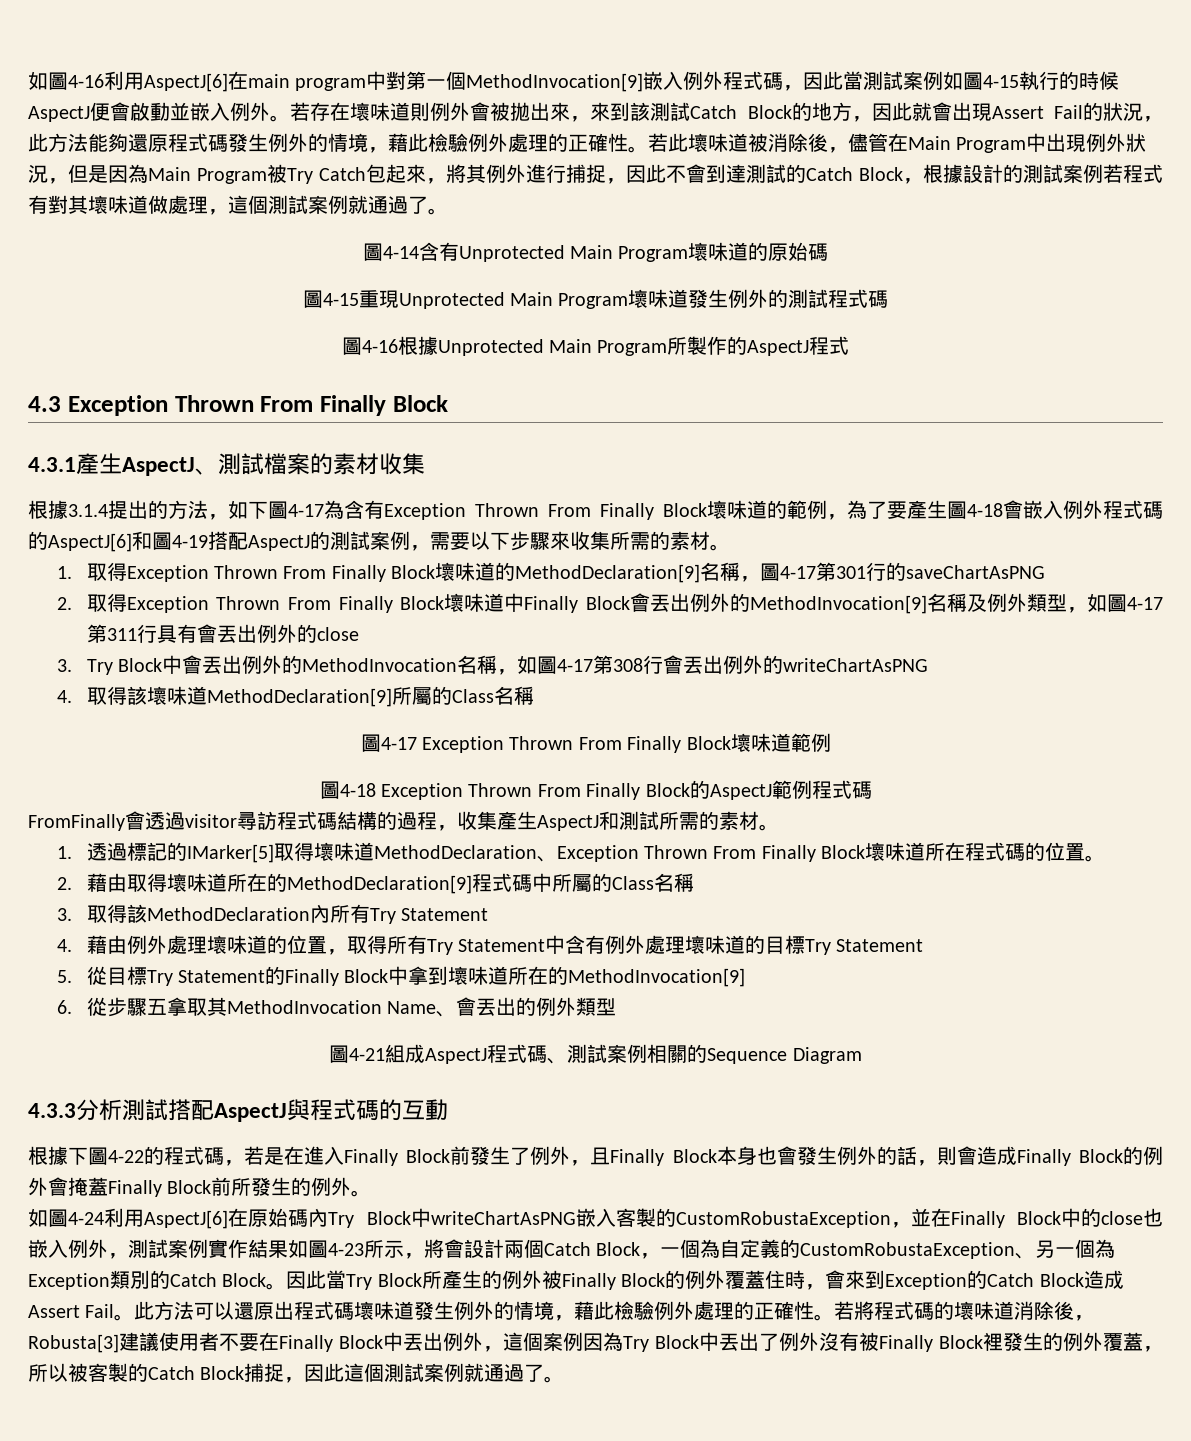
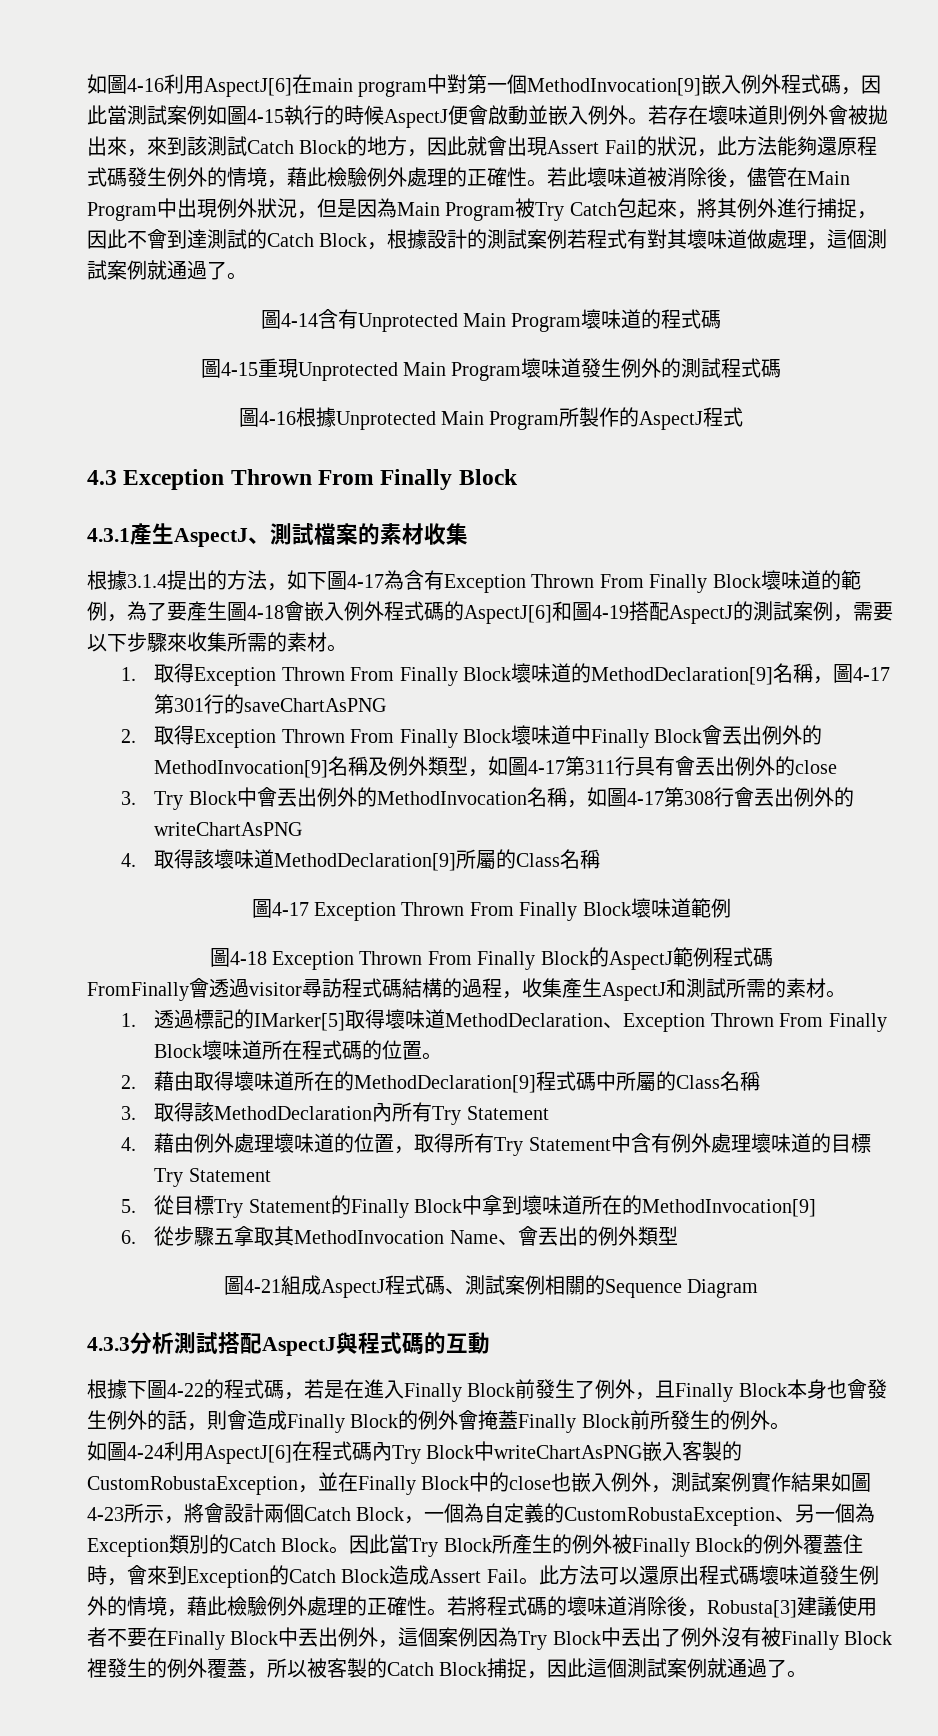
[768,242,809,261] 原始 -> [661,309,702,329] 程式
[248,1208,288,1227] 原始 -> [312,1441,352,1461] 程式

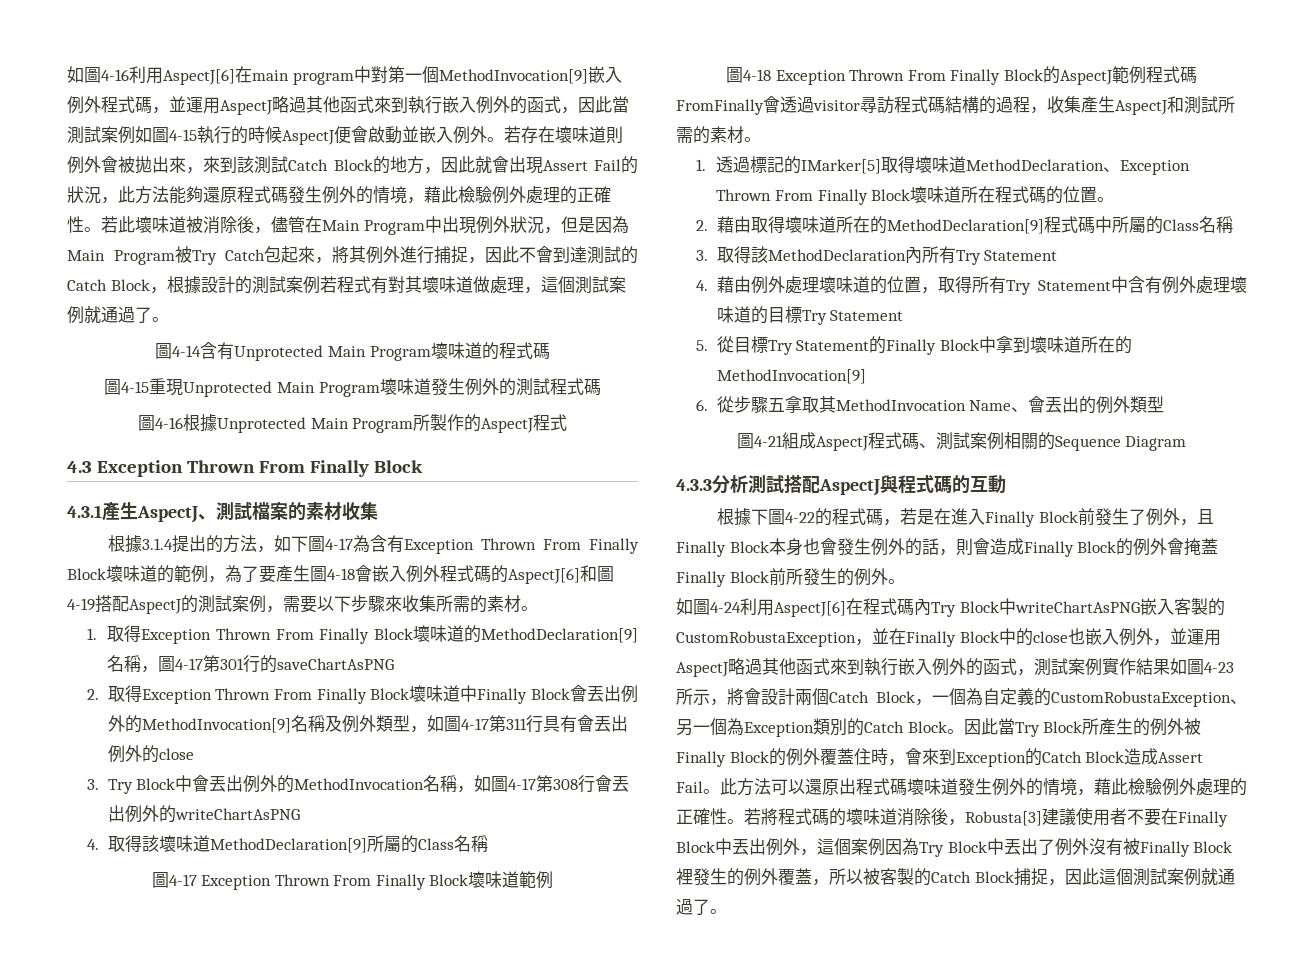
(862, 91) none -> [169,96,578,115] 並運用AspectJ略過其他函式來到執行嵌入例外的函式，
(672, 1489) none -> [1169,628,1221,646] [676,658,1034,677] 並運用AspectJ略過其他函式來到執行嵌入例外的函式，

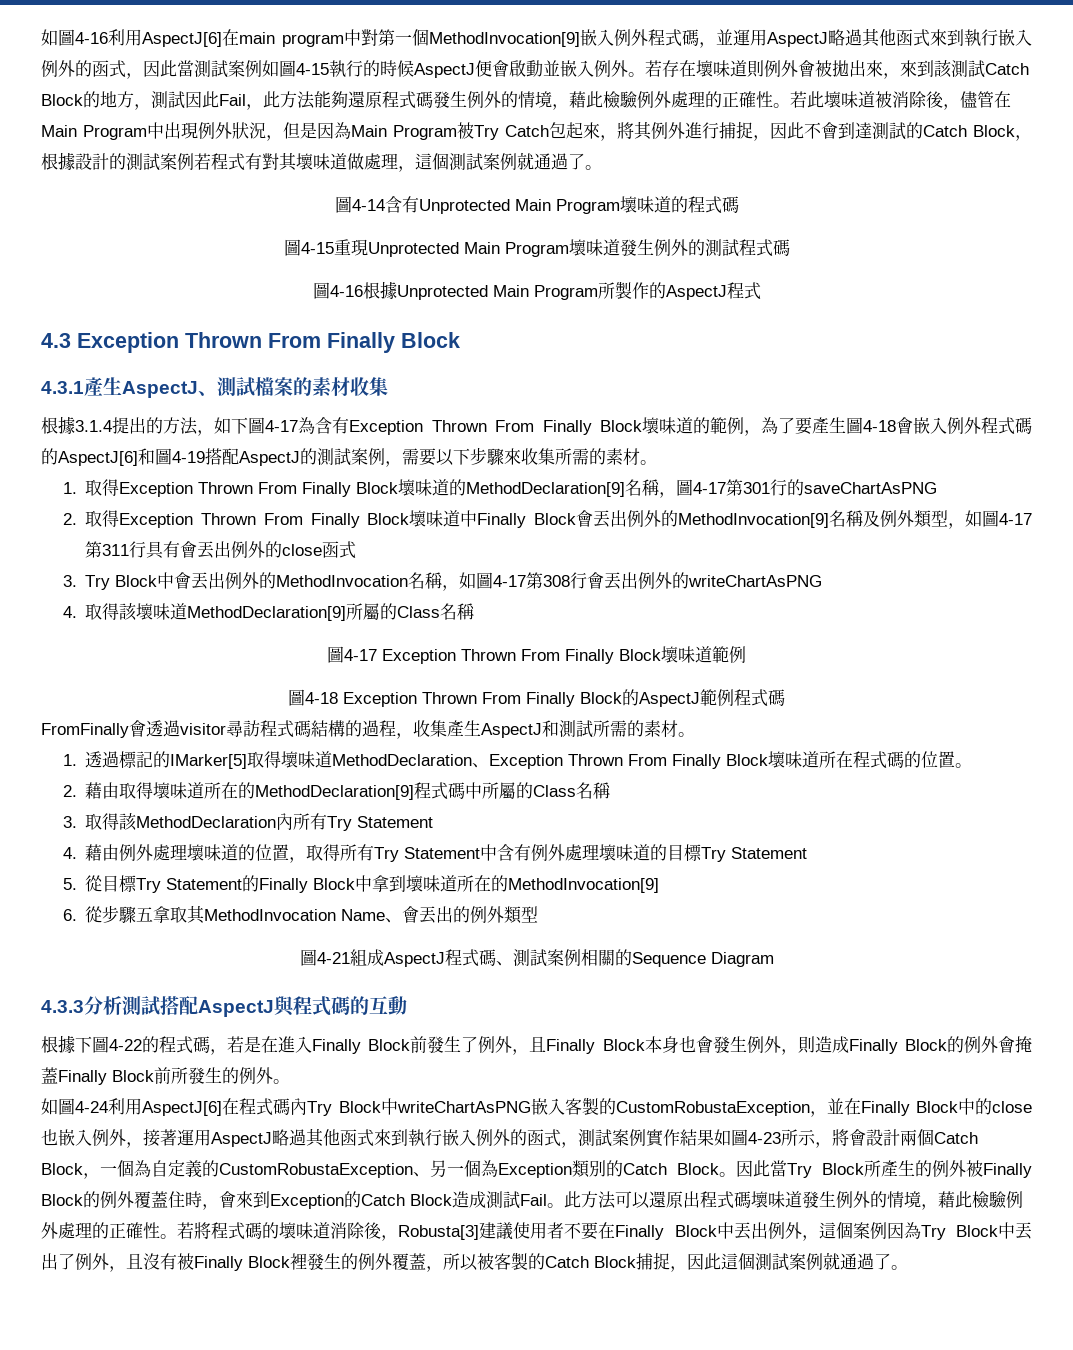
[440,156,638,174] [67,186,101,204] 因此就會出現Assert Fail的狀況 -> [151,91,246,109] 測試因此Fail
(194, 754) none -> [322,541,357,559] 函式
[904,538,990,556] 的話，則會 -> [780,1036,815,1055] ，則
[1169,628,1187,644] 並 -> [143,1129,177,1147] 接著
[1158,752,1204,763] Assert -> [486,1191,520,1209] 測試
(1089, 846) none -> [109,1253,143,1272] ，且

